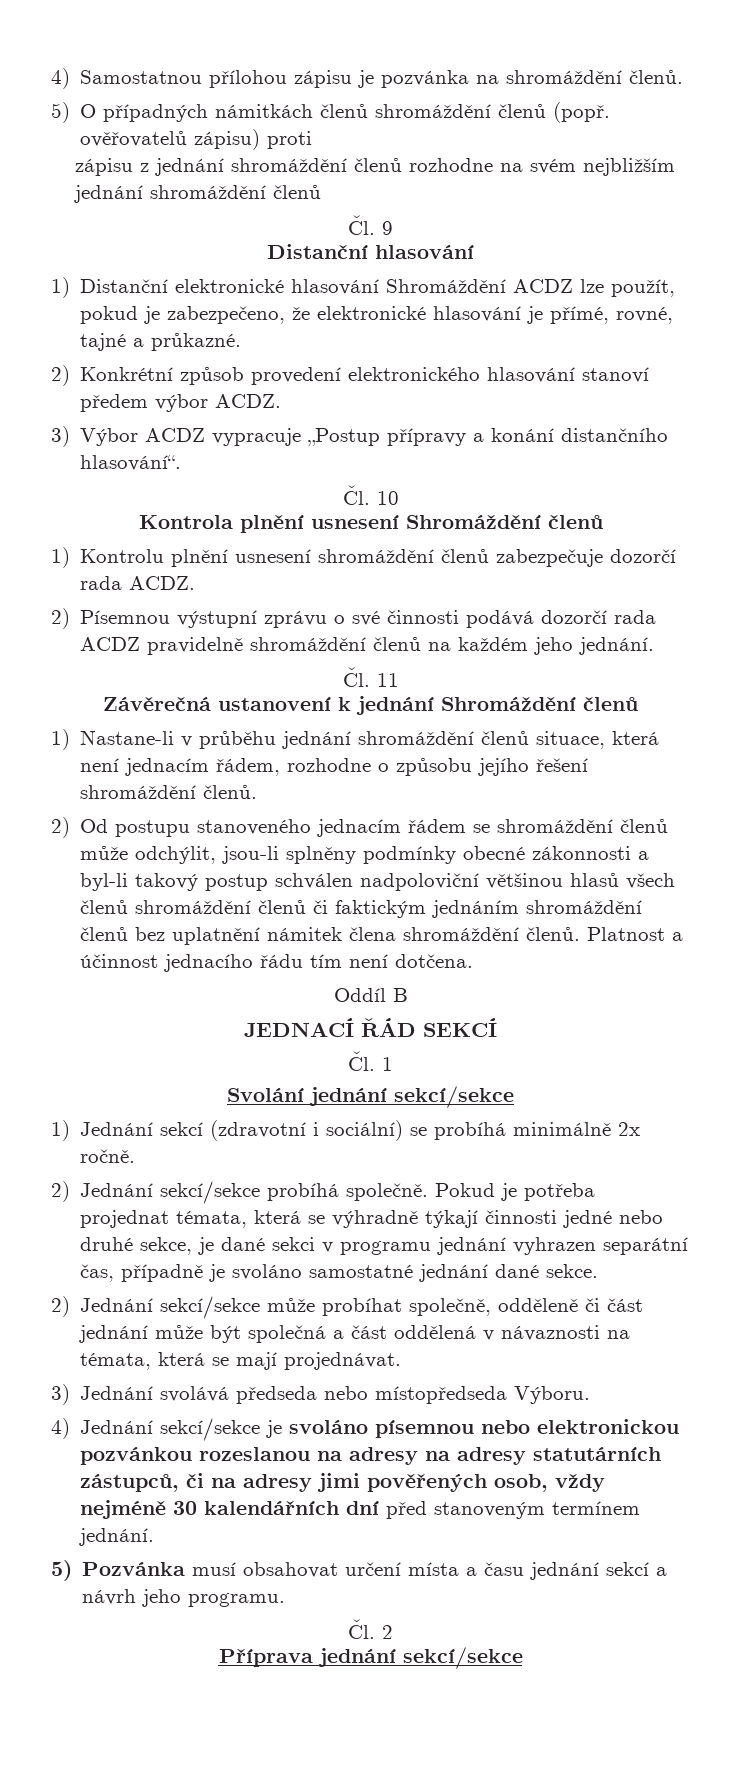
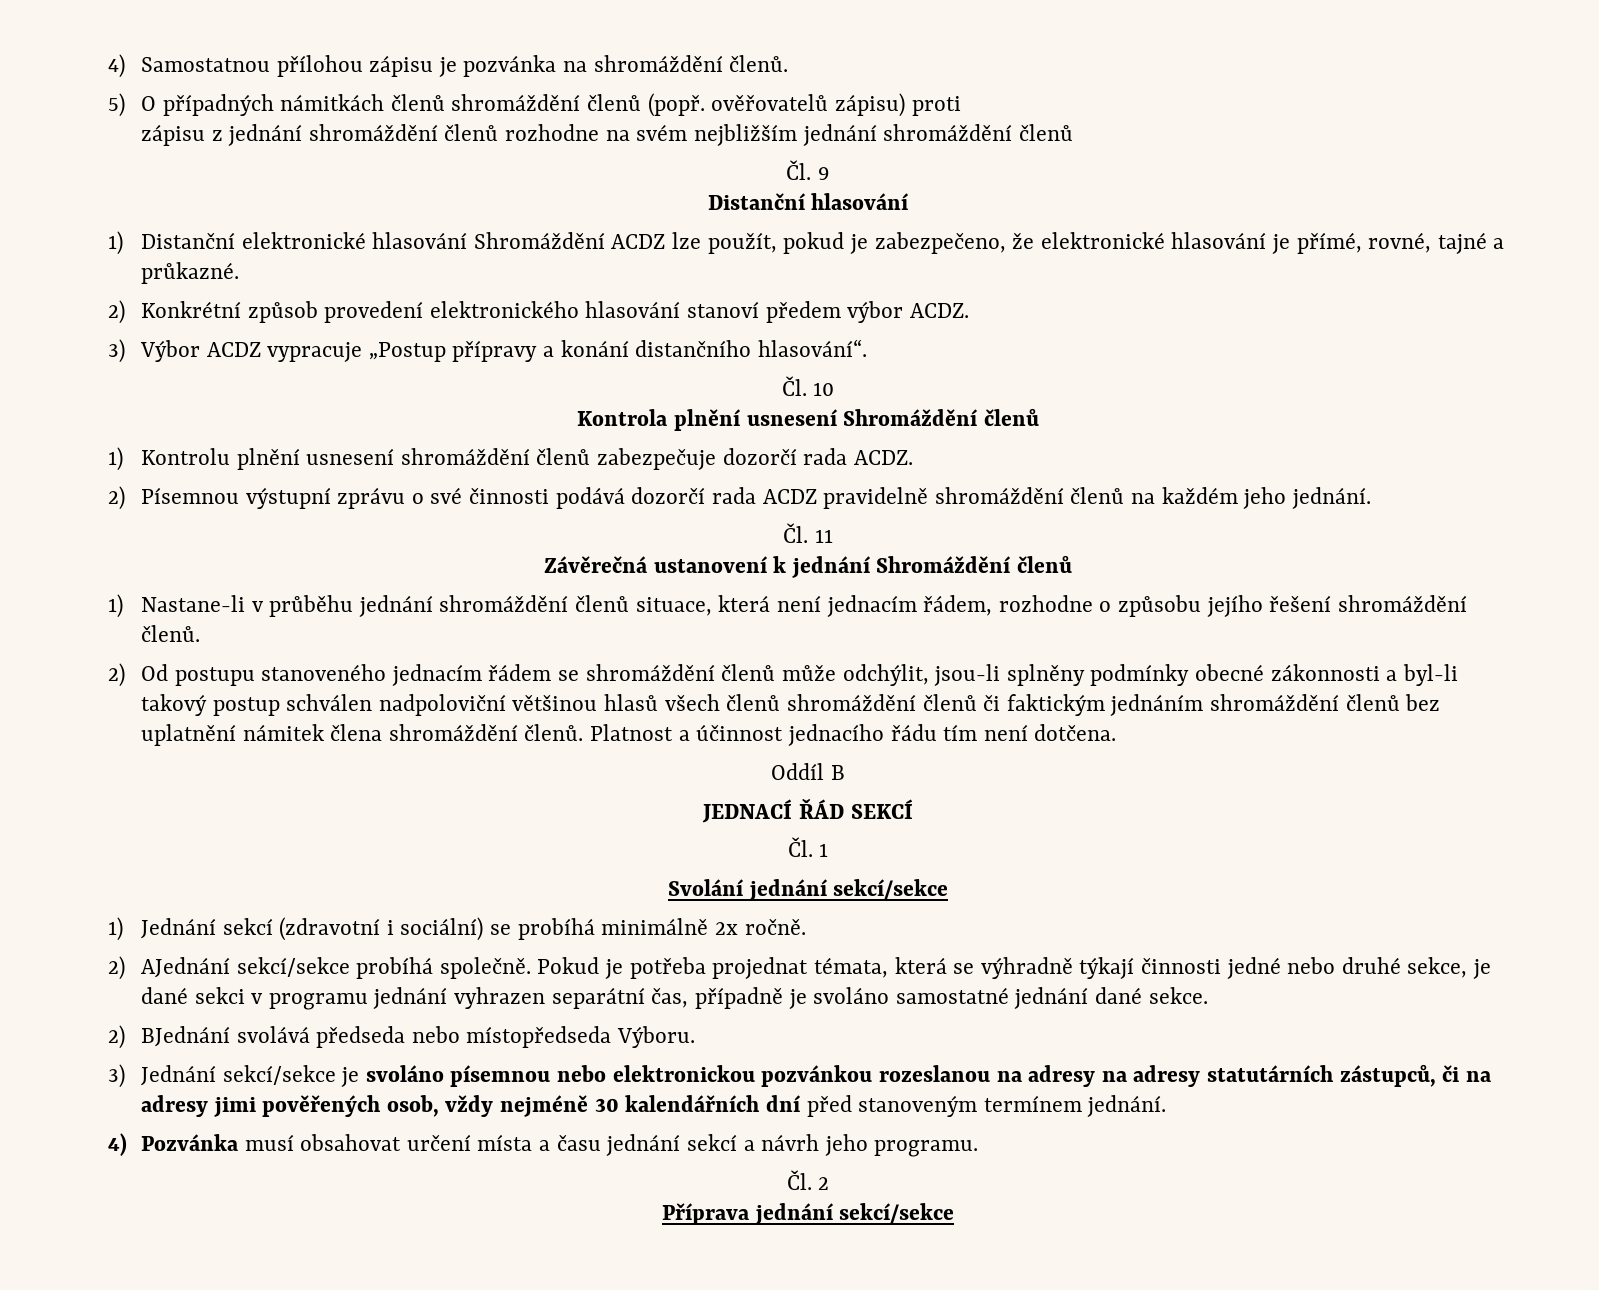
[80,1183,154,1197] Jednání -> [140,957,230,978] AJednání
[80,1296,644,1319] [79,1325,631,1343] [80,1352,402,1370] [51,1384,154,1405] Jednání sekcí/sekce může probíhat společně, odděleně či část jednání může být společná a část oddělená v návaznosti na témata, která se mají projednávat. // 3) Jednání -> [140,1026,230,1047] BJednání
[51,1418,70,1439] 4) -> [108,1064,125,1088] 3)
[51,1560,72,1581] 5) -> [108,1133,127,1156] 4)

